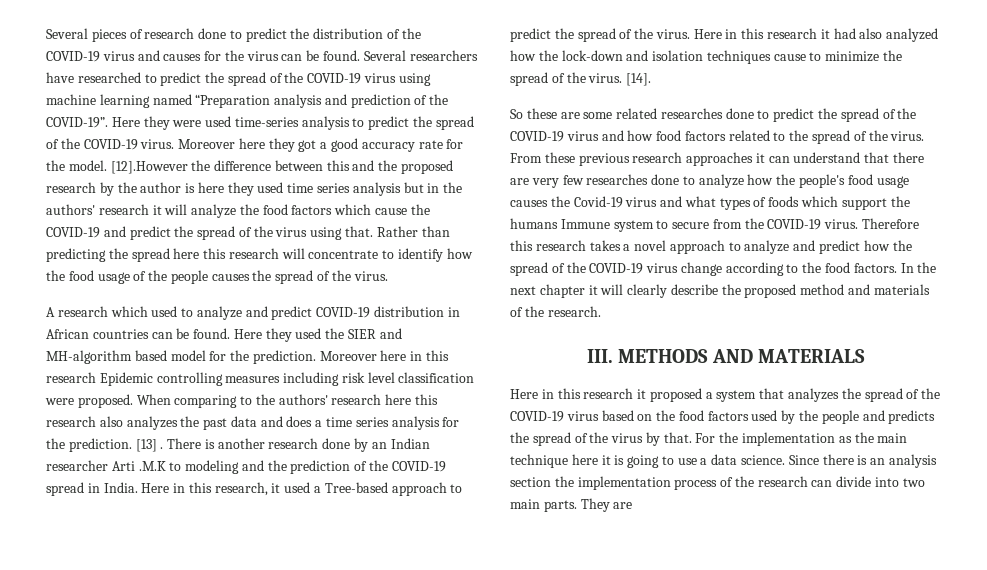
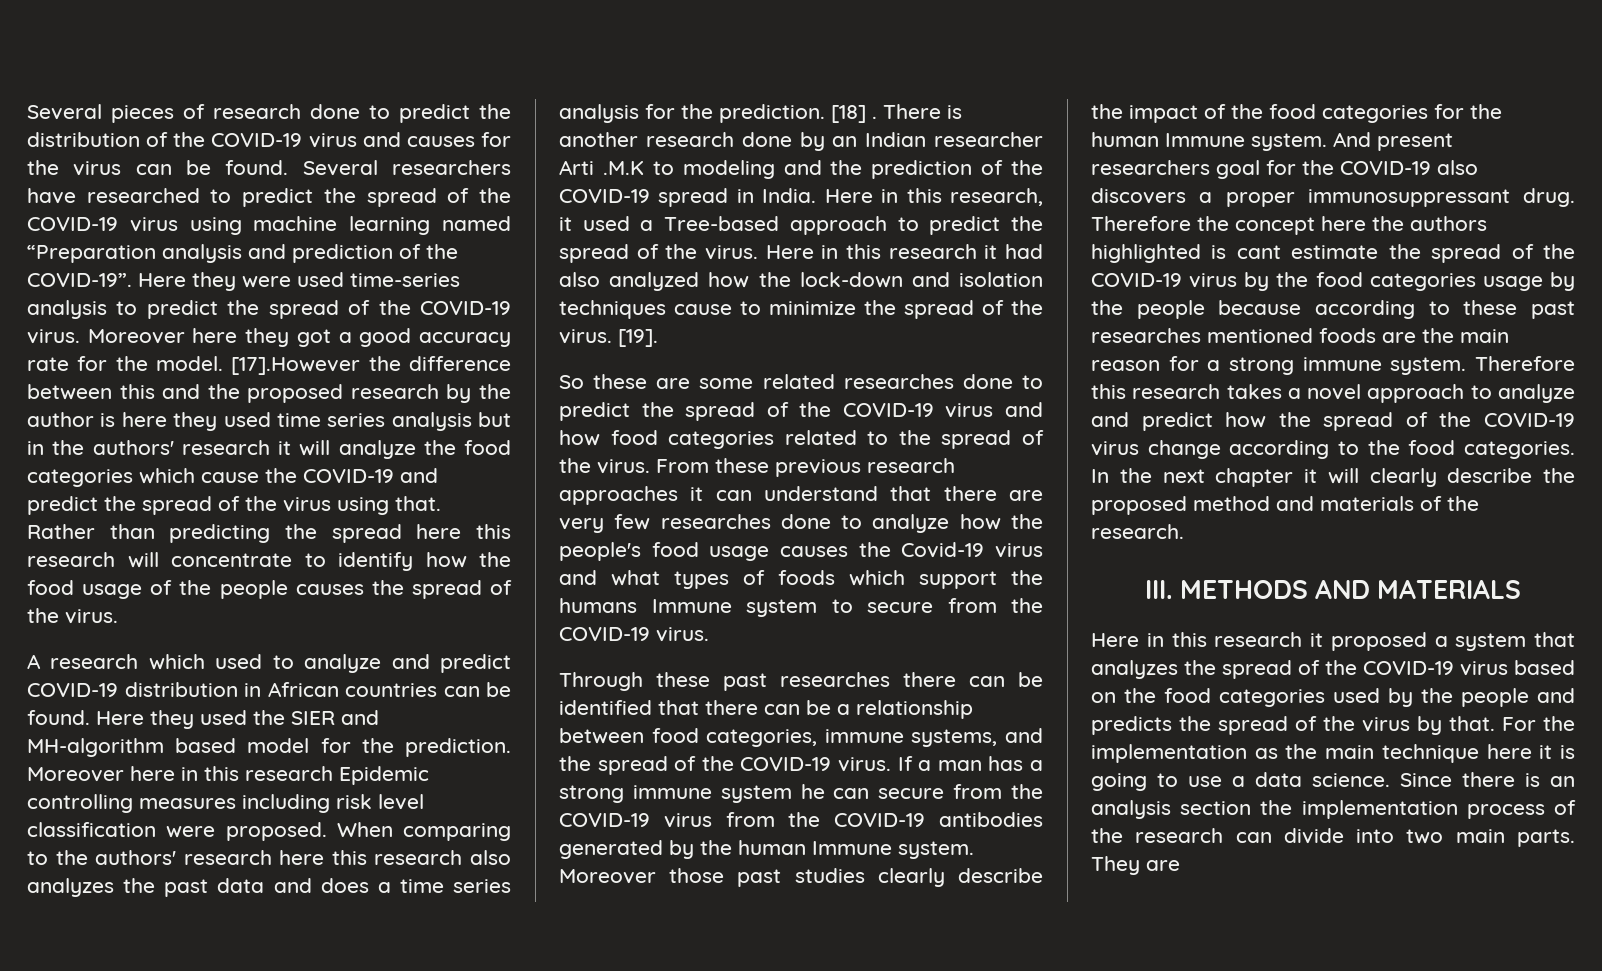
[110,161,188,174] [12].However -> [231,357,361,375] [17].However
[291,205,333,215] factors -> [27,469,133,487] categories
[135,439,157,452] [13] -> [831,105,866,123] [18]
[626,73,652,86] [14]. -> [618,329,658,347] [19].
[684,131,726,141] factors -> [668,431,775,449] categories
(859, 224) none -> [559,672,1043,691] [559,700,973,719] [559,728,1043,747] [559,756,1043,775] [559,784,1043,803] [559,812,1043,828] [559,840,974,859] [559,868,1043,887] [1091,104,1502,123] [1091,132,1453,151] [1091,160,1478,179] [1091,188,1575,207] [1091,216,1487,235] [1091,244,1575,263] [1091,272,1575,291] [1091,300,1575,319] [1091,328,1509,343] [1091,356,1467,375] // Through these past researches there can be identified that there can be a relationship between food categories, immune systems, and the spread of the COVID-19 virus. If a man has a strong immune system he can secure from the COVID-19 virus from the COVID-19 antibodies generated by the human Immune system. Moreover those past studies clearly describe the impact of the food categories for the human Immune system. And present researchers goal for the COVID-19 also discovers a proper immunosuppressant drug. Therefore the concept here the authors highlighted is cant estimate the spread of the COVID-19 virus by the food categories usage by the people because according to these past researches mentioned foods are the main reason for a strong immune system.
[853,263,897,273] factors. -> [1464,441,1575,459] categories.
[707,411,749,421] factors -> [1219,689,1325,707] categories

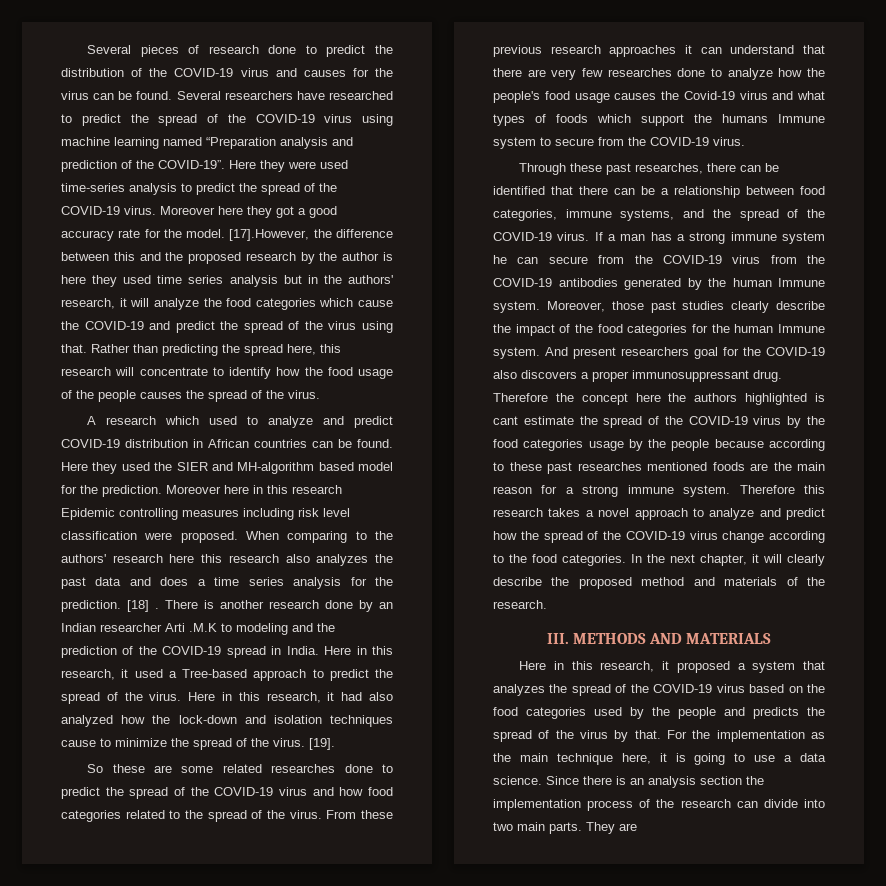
[231,357,361,375] [17].However -> [229,229,310,241] [17].However,
[181,440,270,455] research -> [61,298,115,309] research,
[416,524,462,539] here -> [287,344,316,355] here,
[888,244,977,259] research -> [266,692,321,703] research,
[780,672,890,687] researches -> [635,163,704,174] researches,
[559,869,656,884] Moreover -> [546,301,605,312] Moreover,
[1215,468,1294,487] chapter -> [700,554,747,566] chapter,
[1214,632,1303,647] research -> [600,661,655,672] research,
[1486,744,1532,759] here -> [621,753,651,764] here,

